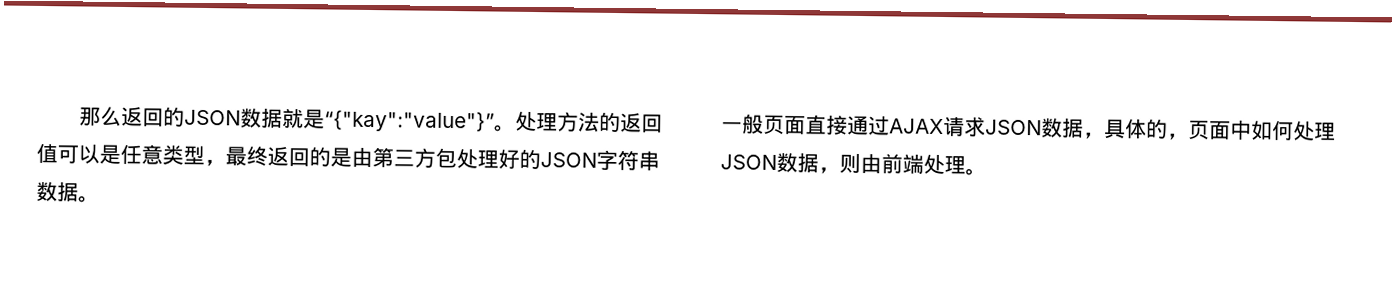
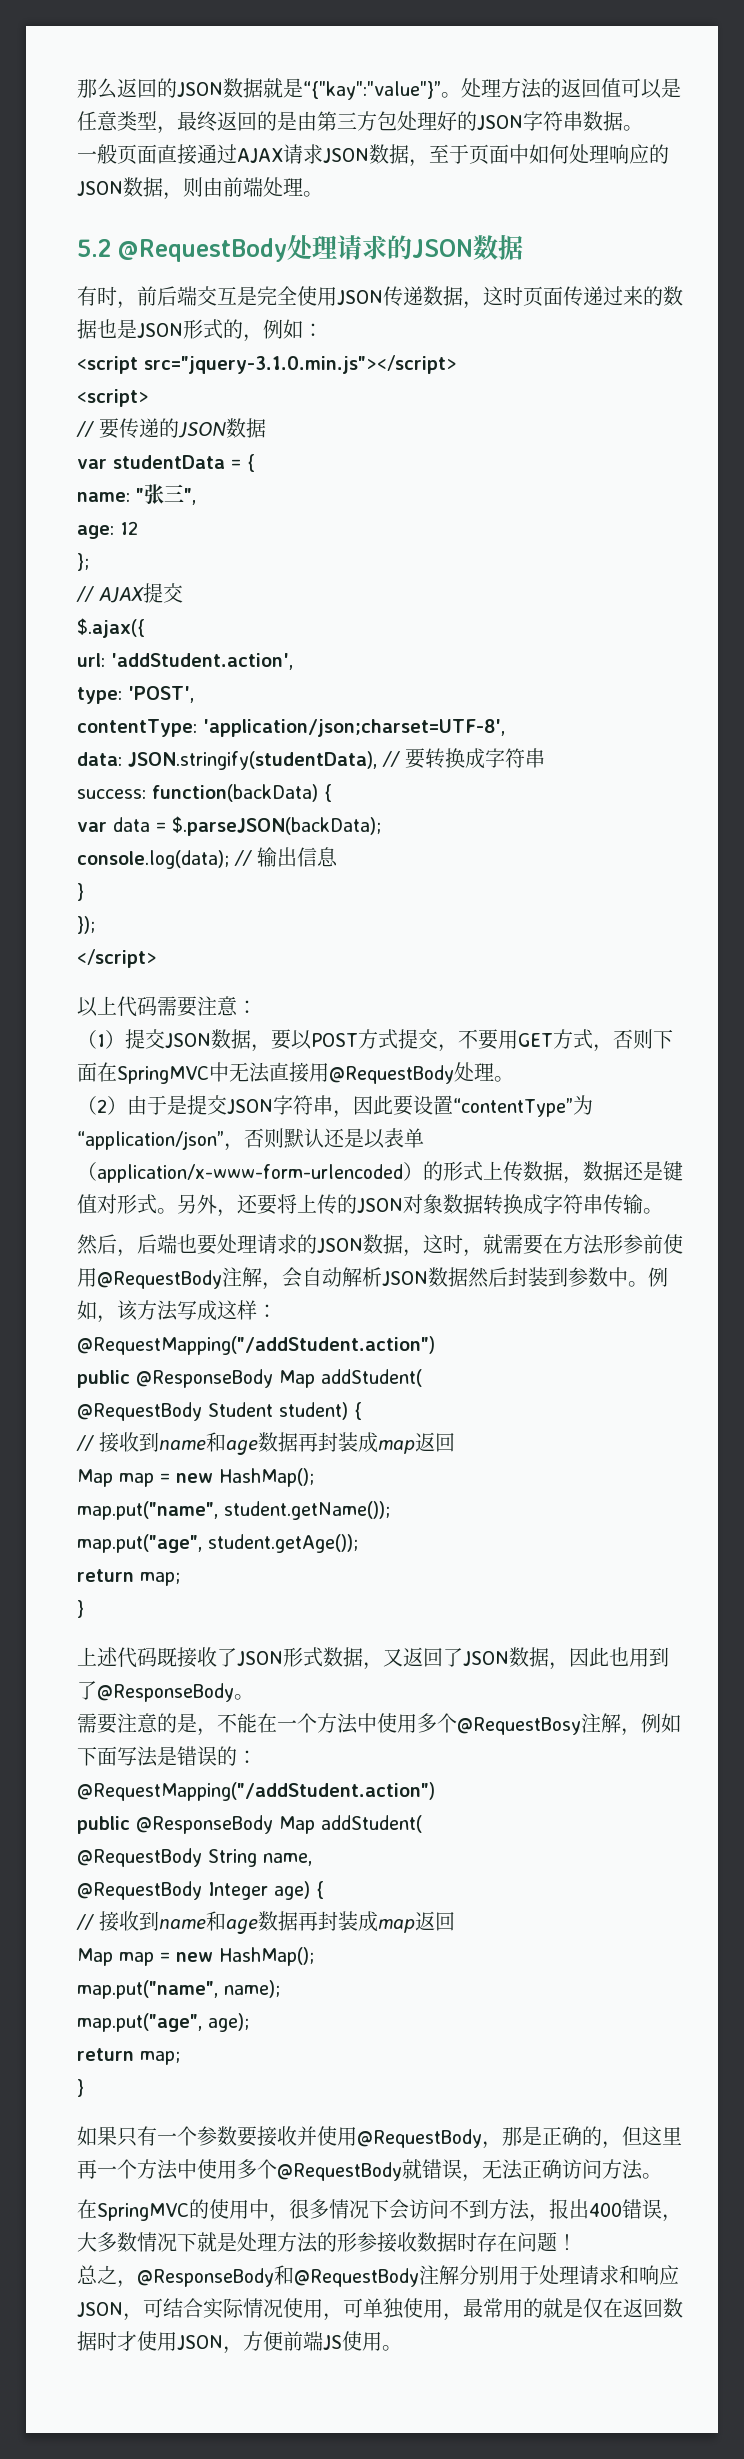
[1104,118,1189,141] 具体的， -> [429,144,469,164] 至于
(1336, 131) none -> [609,144,669,164] 响应的
(987, 172) none -> [77,234,523,262] [77,286,683,309] [77,319,323,342] [77,355,457,374] [77,389,149,407] [76,418,266,439] [77,454,255,472] [77,484,196,505] [77,521,138,539] [77,553,89,571] [76,583,183,603] [77,618,145,638] [77,653,293,670] [77,686,194,704] [77,719,505,737] [77,748,545,770] [77,784,332,802] [77,816,381,836] [77,847,338,869] [77,883,84,901] [77,916,95,934] [77,949,157,968] [77,996,257,1017] [77,1029,673,1052] [77,1062,514,1084] [77,1095,593,1118] [77,1128,424,1151] [77,1161,683,1184] [77,1194,663,1217] [77,1234,683,1257] [77,1267,668,1290] [77,1300,277,1323] [77,1336,435,1355] [77,1369,422,1388] [77,1402,362,1421] [76,1432,455,1455] [77,1468,314,1487] [77,1501,390,1520] [77,1534,358,1553] [77,1569,180,1586] [77,1600,84,1618] [77,1647,669,1670] [77,1681,254,1702] [77,1713,681,1736] [77,1746,257,1767] [77,1782,435,1801] [77,1815,422,1834] [77,1848,312,1867] [77,1881,324,1900] [76,1911,455,1934] [77,1947,314,1966] [77,1980,280,1999] [77,2013,249,2032] [77,2048,180,2065] [77,2079,84,2097] [77,2126,682,2149] [77,2159,662,2182] [77,2199,682,2222] [77,2232,577,2253] [77,2265,679,2288] [77,2298,683,2321] [77,2331,402,2354] // 5.2 @RequestBody处理请求的JSON数据 // 有时，前后端交互是完全使用JSON传递数据，这时页面传递过来的数据也是JSON形式的，例如： // <script src="jquery-3.1.0.min.js"></script> // <script> // // 要传递的JSON数据 // var studentData = { // name: "张三", // age: 12 // }; // // AJAX提交 // $.ajax({ // url: 'addStudent.action', // type: 'POST', // contentType: 'application/json;charset=UTF-8', // data: JSON.stringify(studentData), // 要转换成字符串 // success: function(backData) { // var data = $.parseJSON(backData); // console.log(data); // 输出信息 // } // }); // </script> // 以上代码需要注意： // （1）提交JSON数据，要以POST方式提交，不要用GET方式，否则下面在SpringMVC中无法直接用@RequestBody处理。 // （2）由于是提交JSON字符串，因此要设置“contentType”为“application/json”，否则默认还是以表单（application/x-www-form-urlencoded）的形式上传数据，数据还是键值对形式。另外，还要将上传的JSON对象数据转换成字符串传输。 // 然后，后端也要处理请求的JSON数据，这时，就需要在方法形参前使用@RequestBody注解，会自动解析JSON数据然后封装到参数中。例如，该方法写成这样： // @RequestMapping("/addStudent.action") // public @ResponseBody Map addStudent( // @RequestBody Student student) { // // 接收到name和age数据再封装成map返回 // Map map = new HashMap(); // map.put("name", student.getName()); // map.put("age", student.getAge()); // return map; // } // 上述代码既接收了JSON形式数据，又返回了JSON数据，因此也用到了@ResponseBody。 // 需要注意的是，不能在一个方法中使用多个@RequestBosy注解，例如下面写法是错误的： // @RequestMapping("/addStudent.action") // public @ResponseBody Map addStudent( // @RequestBody String name, // @RequestBody Integer age) { // // 接收到name和age数据再封装成map返回 // Map map = new HashMap(); // map.put("name", name); // map.put("age", age); // return map; // } // 如果只有一个参数要接收并使用@RequestBody，那是正确的，但这里再一个方法中使用多个@RequestBody就错误，无法正确访问方法。 // 在SpringMVC的使用中，很多情况下会访问不到方法，报出400错误，大多数情况下就是处理方法的形参接收数据时存在问题！ // 总之，@ResponseBody和@RequestBody注解分别用于处理请求和响应JSON，可结合实际情况使用，可单独使用，最常用的就是仅在返回数据时才使用JSON，方便前端JS使用。

